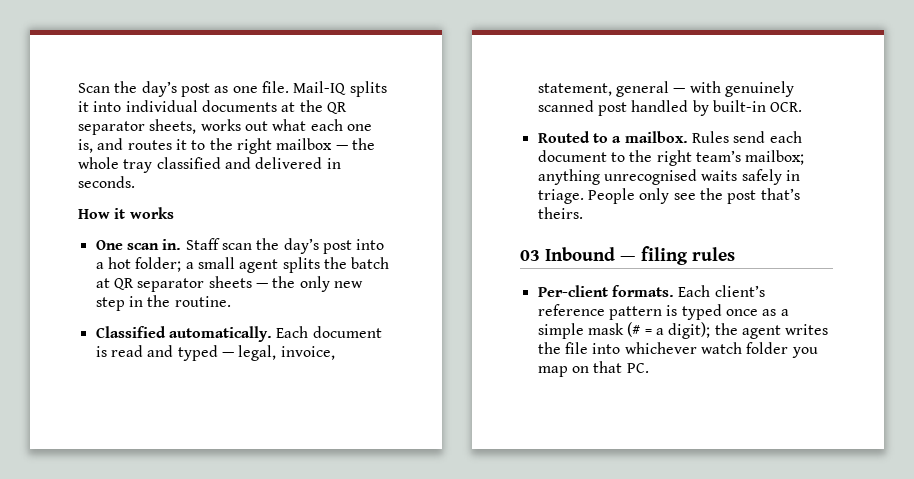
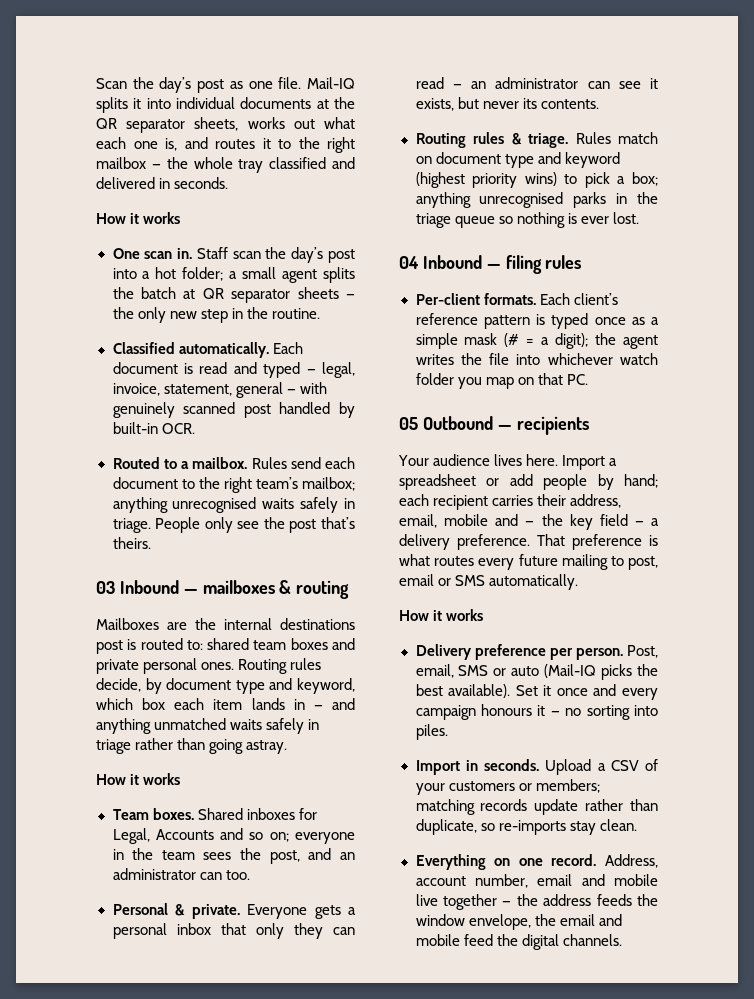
(636, 258) none -> [202,580,350,599] [96,618,355,630] [96,638,355,654] [96,658,322,674] [96,678,355,694] [96,698,355,710] [96,718,320,734] [96,738,288,754] [96,773,181,785] [112,808,317,820] [112,828,355,844] [112,848,355,864] [112,868,250,880] [112,903,356,919] [112,923,355,939] [415,77,658,89] [415,97,599,111] [415,132,658,148] [415,152,620,168] [415,172,658,188] [415,192,658,208] [415,212,639,228] [399,255,501,269] mailboxes & routing // Mailboxes are the internal destinations post is routed to: shared team boxes and private personal ones. Routing rules decide, by document type and keyword, which box each item lands in — and anything unmatched waits safely in triage rather than going astray. // How it works // Team boxes. Shared inboxes for Legal, Accounts and so on; everyone in the team sees the post, and an administrator can too. // Personal & private. Everyone gets a personal inbox that only they can read — an administrator can see it exists, but never its contents. // Routing rules & triage. Rules match on document type and keyword (highest priority wins) to pick a box; anything unrecognised parks in the triage queue so nothing is ever lost. // 04 Inbound —
(649, 368) none -> [399,416,589,435] [398,454,618,470] [399,474,658,490] [399,494,622,510] [399,514,659,530] [399,534,658,550] [399,554,658,570] [399,574,579,590] [399,609,484,621] [415,644,658,660] [415,664,658,680] [415,684,658,700] [415,704,658,720] [415,724,448,740] [415,759,658,775] [415,779,600,795] [415,799,658,815] [415,819,637,835] [415,854,658,870] [415,874,658,888] [415,894,658,910] [415,914,622,930] [415,934,622,950] // 05 Outbound — recipients // Your audience lives here. Import a spreadsheet or add people by hand; each recipient carries their address, email, mobile and — the key field — a delivery preference. That preference is what routes every future mailing to post, email or SMS automatically. // How it works // Delivery preference per person. Post, email, SMS or auto (Mail-IQ picks the best available). Set it once and every campaign honours it — no sorting into piles. // Import in seconds. Upload a CSV of your customers or members; matching records update rather than duplicate, so re-imports stay clean. // Everything on one record. Address, account number, email and mobile live together — the address feeds the window envelope, the email and mobile feed the digital channels.

